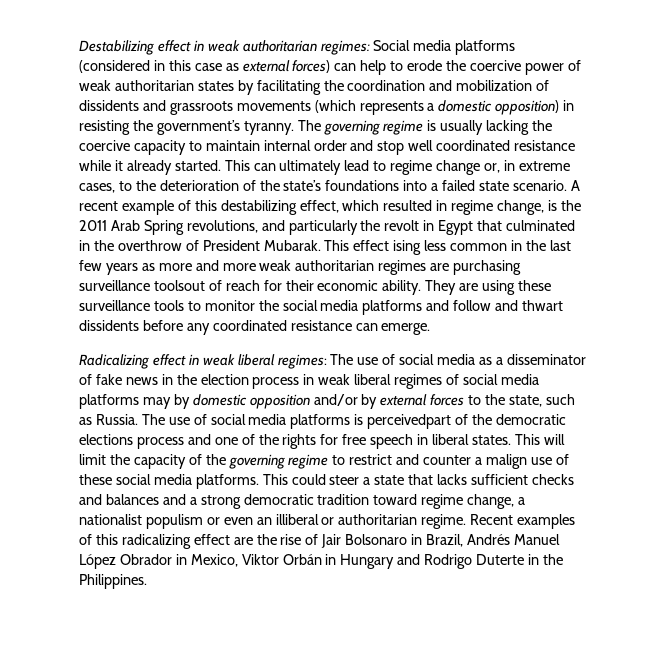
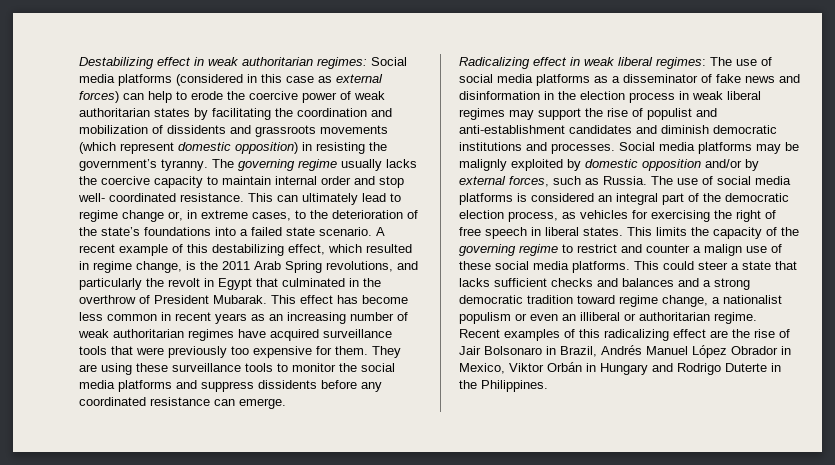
[359,101,435,115] represents a -> [120,142,174,154] represent
[427,120,530,135] is usually lacking -> [341,159,417,171] usually lacks
[408,140,576,151] [79,160,221,175] well coordinated resistance while it already started. -> [78,193,244,202] well- coordinated resistance.
[393,240,422,255] ising -> [337,295,408,304] has become
[525,240,571,251] [79,260,522,275] [79,280,422,295] the last few years as more and more weak authoritarian regimes are purchasing surveillance toolsout of reach for their economic ability. -> [175,312,408,324] [78,329,392,341] [79,346,368,358] recent years as an increasing number of weak authoritarian regimes have acquired surveillance tools that were previously too expensive for them.
[453,300,564,311] follow and thwart -> [201,381,254,392] suppress
(476, 359) none -> [536,74,590,86] platforms
(158, 381) none -> [779,74,800,83] [459,91,540,100] and disinformation
[446,374,539,385] [79,394,171,409] of social media platforms may -> [509,108,717,120] [459,125,777,134] [459,142,799,154] [459,159,563,171] may support the rise of populist and anti-establishment candidates and diminish democratic institutions and processes. Social media platforms may be malignly exploited
[430,394,543,407] forces to the state, -> [509,176,549,187] forces,
[367,414,566,429] [79,434,339,449] perceivedpart of the democratic elections process and one of the rights for -> [531,193,789,205] [459,210,776,222] considered an integral part of the democratic election process, as vehicles for exercising the right of
[543,434,565,445] [79,454,106,465] will limit -> [656,227,687,236] limits

